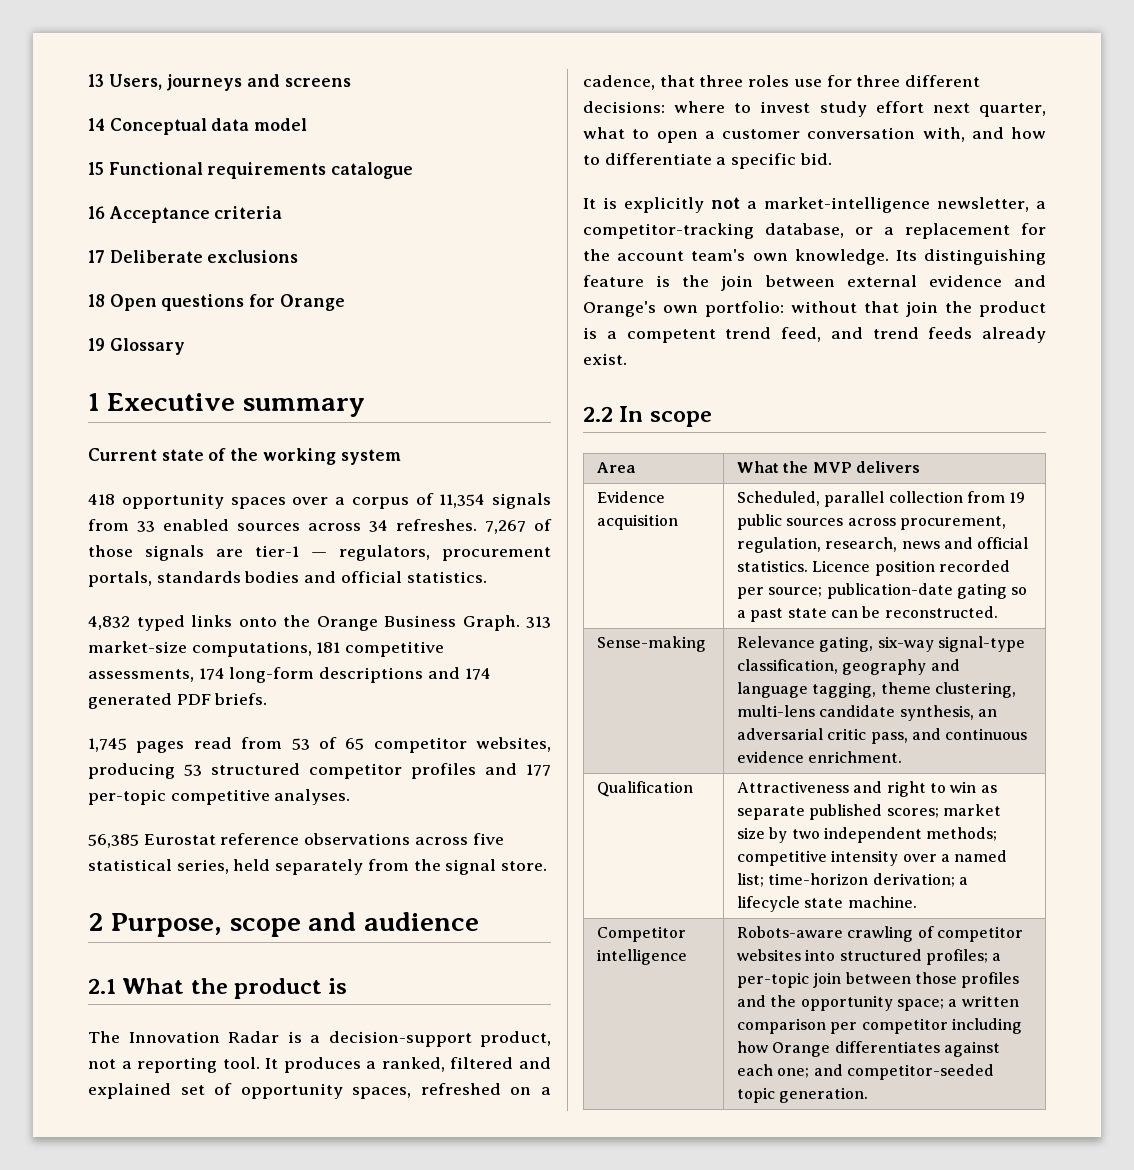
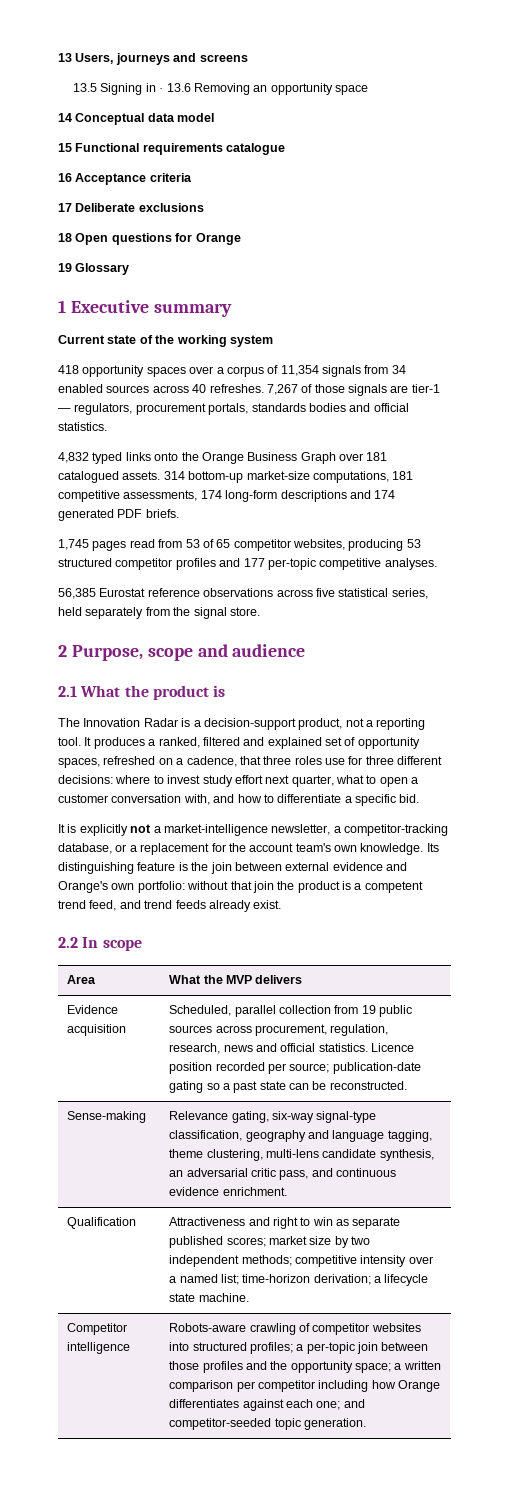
(351, 82) none -> [73,83,369,95] // 13.5 Signing in · 13.6 Removing an opportunity space
[137,521,155,532] 33 -> [391,365,406,374] 34
[369,520,388,532] 34 -> [192,384,207,393] 40
[462,615,551,631] Graph. 313 -> [300,452,388,464] [58,471,244,483] Graph over 181 catalogued assets. 314 bottom-up

